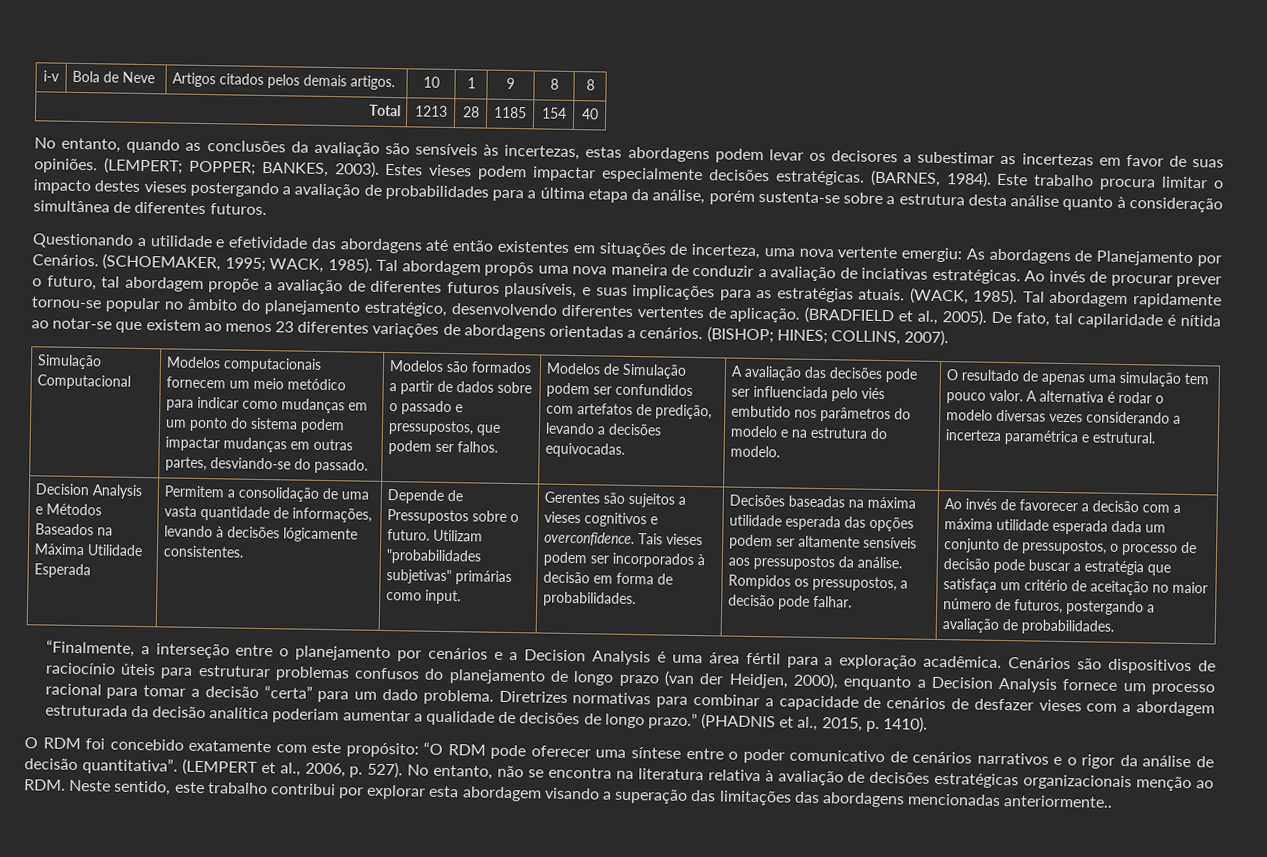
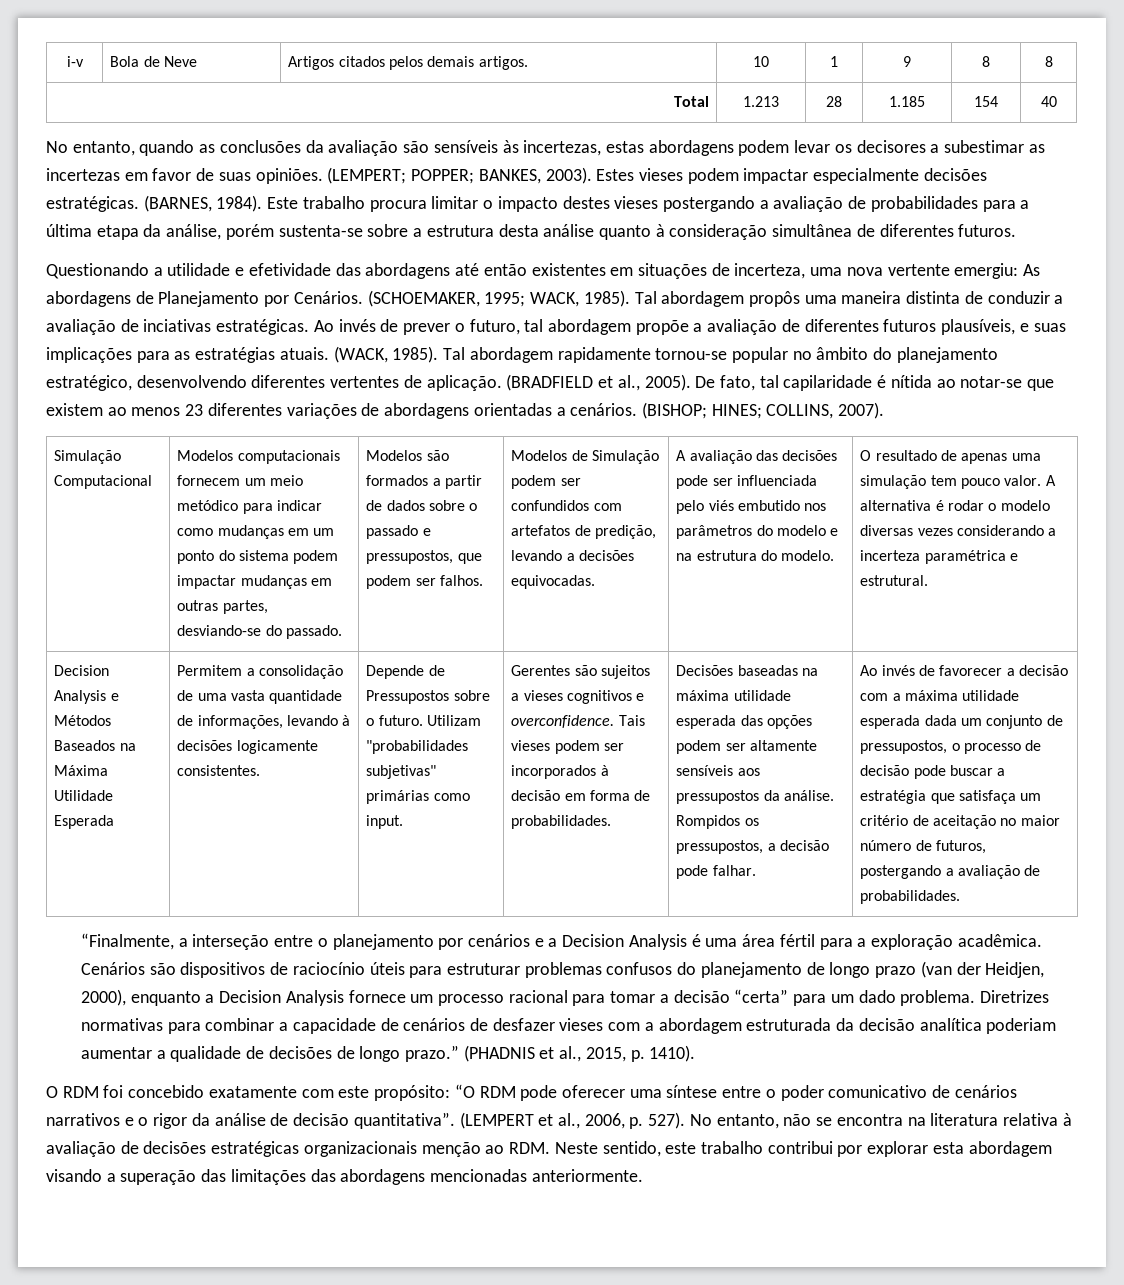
[414,105,448,117] 1213 -> [743,96,779,107] 1.213
[494,106,527,119] 1185 -> [889,96,925,107] 1.185
[572,263,668,276] nova maneira -> [841,291,961,304] maneira distinta
[1110,274,1173,287] procurar -> (399, 325) none
[283,527,359,543] lógicamente -> [236,740,318,754] logicamente
[1003,795,1114,808] anteriormente.. -> [531,1169,643,1182] anteriormente.

